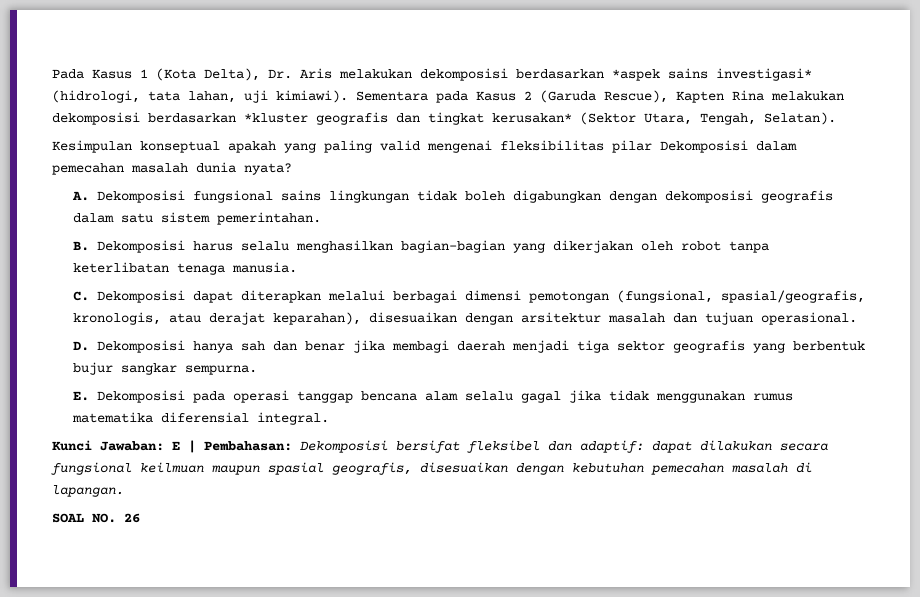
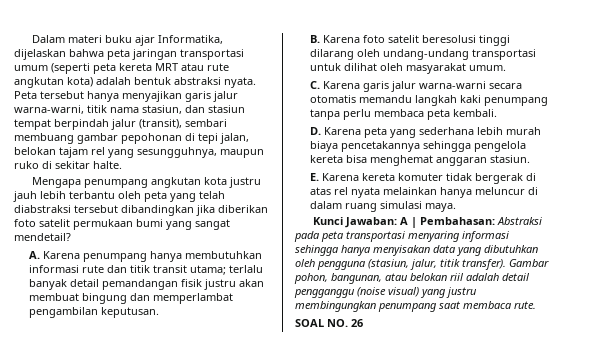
[52,68,812,81] [52,90,844,103] [52,112,836,125] [52,140,797,153] [52,162,292,175] [71,190,833,203] [72,212,321,225] [72,240,769,253] [72,262,297,275] [72,290,865,303] [72,312,857,325] [72,340,865,353] [72,362,257,375] [72,390,793,403] [71,412,329,425] Pada Kasus 1 (Kota Delta), Dr. Aris melakukan dekomposisi berdasarkan *aspek sains investigasi* (hidrologi, tata lahan, uji kimiawi). Sementara pada Kasus 2 (Garuda Rescue), Kapten Rina melakukan dekomposisi berdasarkan *kluster geografis dan tingkat kerusakan* (Sektor Utara, Tengah, Selatan). // Kesimpulan konseptual apakah yang paling valid mengenai fleksibilitas pilar Dekomposisi dalam pemecahan masalah dunia nyata? // A. Dekomposisi fungsional sains lingkungan tidak boleh digabungkan dengan dekomposisi geografis dalam satu sistem pemerintahan. // B. Dekomposisi harus selalu menghasilkan bagian-bagian yang dikerjakan oleh robot tanpa keterlibatan tenaga manusia. // C. Dekomposisi dapat diterapkan melalui berbagai dimensi pemotongan (fungsional, spasial/geografis, kronologis, atau derajat keparahan), disesuaikan dengan arsitektur masalah dan tujuan operasional. // D. Dekomposisi hanya sah dan benar jika membagi daerah menjadi tiga sektor geografis yang berbentuk bujur sangkar sempurna. // E. Dekomposisi pada operasi tanggap bencana alam selalu gagal jika tidak menggunakan rumus matematika diferensial integral. -> [32,35,224,46] [14,49,244,60] [14,63,229,74] [14,77,256,88] [14,91,238,102] [14,105,245,114] [14,119,227,130] [14,133,249,144] [14,147,264,158] [14,161,122,169] [32,177,262,188] [13,191,225,202] [14,205,268,216] [14,219,230,230] [14,233,71,241] [28,251,262,262] [28,265,263,275] [28,279,264,290] [28,293,233,304] [28,307,159,318] [309,35,510,46] [309,49,536,60] [309,63,506,74] [309,81,522,92] [309,95,548,106] [309,109,497,120] [309,127,541,138] [309,141,526,152] [309,155,530,166] [309,173,536,184] [309,187,538,198] [309,201,456,212] Dalam materi buku ajar Informatika, dijelaskan bahwa peta jaringan transportasi umum (seperti peta kereta MRT atau rute angkutan kota) adalah bentuk abstraksi nyata. Peta tersebut hanya menyajikan garis jalur warna-warni, titik nama stasiun, dan stasiun tempat berpindah jalur (transit), sembari membuang gambar pepohonan di tepi jalan, belokan tajam rel yang sesungguhnya, maupun ruko di sekitar halte. // Mengapa penumpang angkutan kota justru jauh lebih terbantu oleh peta yang telah diabstraksi tersebut dibandingkan jika diberikan foto satelit permukaan bumi yang sangat mendetail? // A. Karena penumpang hanya membutuhkan informasi rute dan titik transit utama; terlalu banyak detail pemandangan fisik justru akan membuat bingung dan memperlambat pengambilan keputusan. // B. Karena foto satelit beresolusi tinggi dilarang oleh undang-undang transportasi untuk dilihat oleh masyarakat umum. // C. Karena garis jalur warna-warni secara otomatis memandu langkah kaki penumpang tanpa perlu membaca peta kembali. // D. Karena peta yang sederhana lebih murah biaya pencetakannya sehingga pengelola kereta bisa menghemat anggaran stasiun. // E. Karena kereta komuter tidak bergerak di atas rel nyata melainkan hanya meluncur di dalam ruang simulasi maya.
[172,441,180,450] E -> [400,217,409,225] A
[300,440,828,453] [51,462,812,475] [52,485,124,497] Dekomposisi bersifat fleksibel dan adaptif: dapat dilakukan secara fungsional keilmuan maupun spasial geografis, disesuaikan dengan kebutuhan pemecahan masalah di lapangan. -> [497,217,543,225] [294,231,509,242] [295,245,538,256] [295,259,549,270] [294,273,530,284] [294,287,477,298] [295,301,536,312] Abstraksi pada peta transportasi menyaring informasi sehingga hanya menyisakan data yang dibutuhkan oleh pengguna (stasiun, jalur, titik transfer). Gambar pohon, bangunan, atau belokan riil adalah detail pengganggu (noise visual) yang justru membingungkan penumpang saat membaca rute.

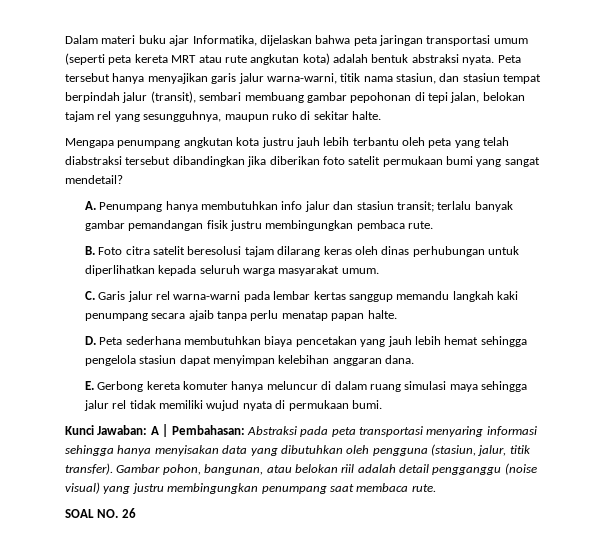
[42,251,262,262] [28,265,226,275] Karena penumpang hanya membutuhkan informasi rute dan titik transit utama; -> [99,201,434,212] Penumpang hanya membutuhkan info jalur dan stasiun transit;
[69,279,99,287] detail -> [84,220,125,231] gambar
[238,279,264,287] [28,293,233,304] [28,307,159,318] [309,35,510,46] [309,49,536,60] [309,63,506,74] [309,81,522,92] [309,95,548,106] [309,109,497,120] [309,127,541,138] [309,141,526,152] [309,155,530,166] akan membuat bingung dan memperlambat pengambilan keputusan. // B. Karena foto satelit beresolusi tinggi dilarang oleh undang-undang transportasi untuk dilihat oleh masyarakat umum. // C. Karena garis jalur warna-warni secara otomatis memandu langkah kaki penumpang tanpa perlu membaca peta kembali. // D. Karena peta yang sederhana lebih murah biaya pencetakannya sehingga pengelola kereta bisa menghemat anggaran stasiun. -> [265,220,434,231] [84,246,520,257] [84,265,379,276] [84,291,519,302] [84,310,397,321] [84,336,527,347] [84,355,415,366] membingungkan pembaca rute. // B. Foto citra satelit beresolusi tajam dilarang keras oleh dinas perhubungan untuk diperlihatkan kepada seluruh warga masyarakat umum. // C. Garis jalur rel warna-warni pada lembar kertas sanggup memandu langkah kaki penumpang secara ajaib tanpa perlu menatap papan halte. // D. Peta sederhana membutuhkan biaya pencetakan yang jauh lebih hemat sehingga pengelola stasiun dapat menyimpan kelebihan anggaran dana.
[321,173,359,181] Karena -> [97,381,144,392] Gerbong
[445,173,536,184] [309,187,437,198] tidak bergerak di atas rel nyata melainkan -> (229, 385) none
[424,203,456,212] maya. -> [449,381,528,392] [83,400,382,411] maya sehingga jalur rel tidak memiliki wujud nyata di permukaan bumi.

